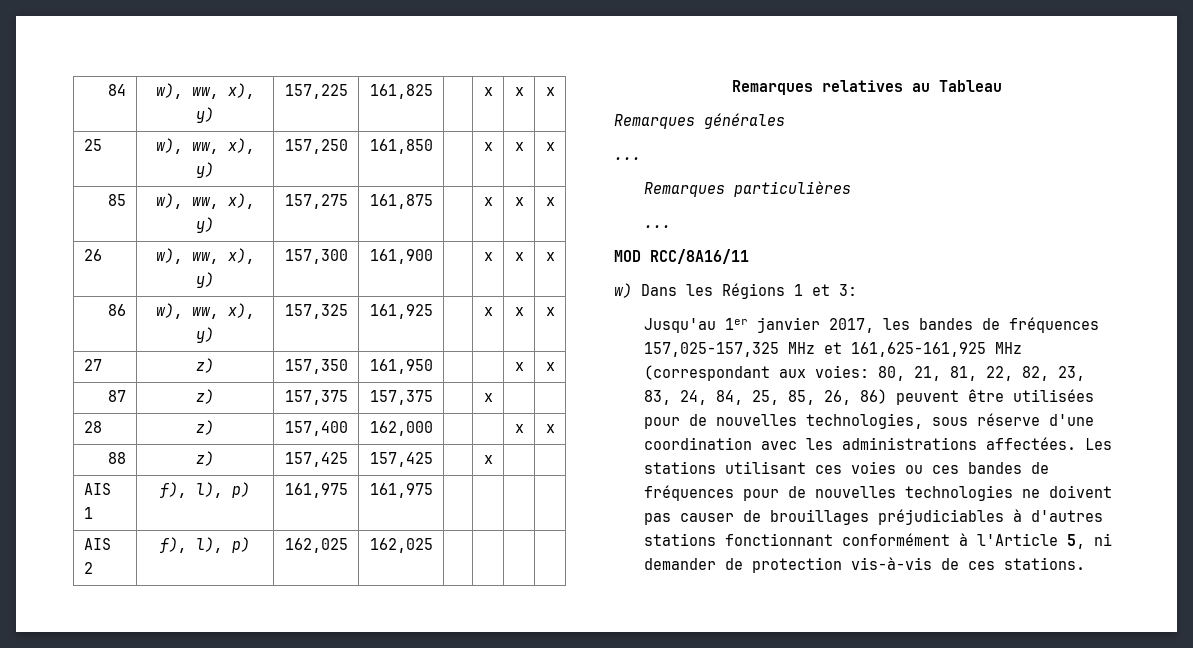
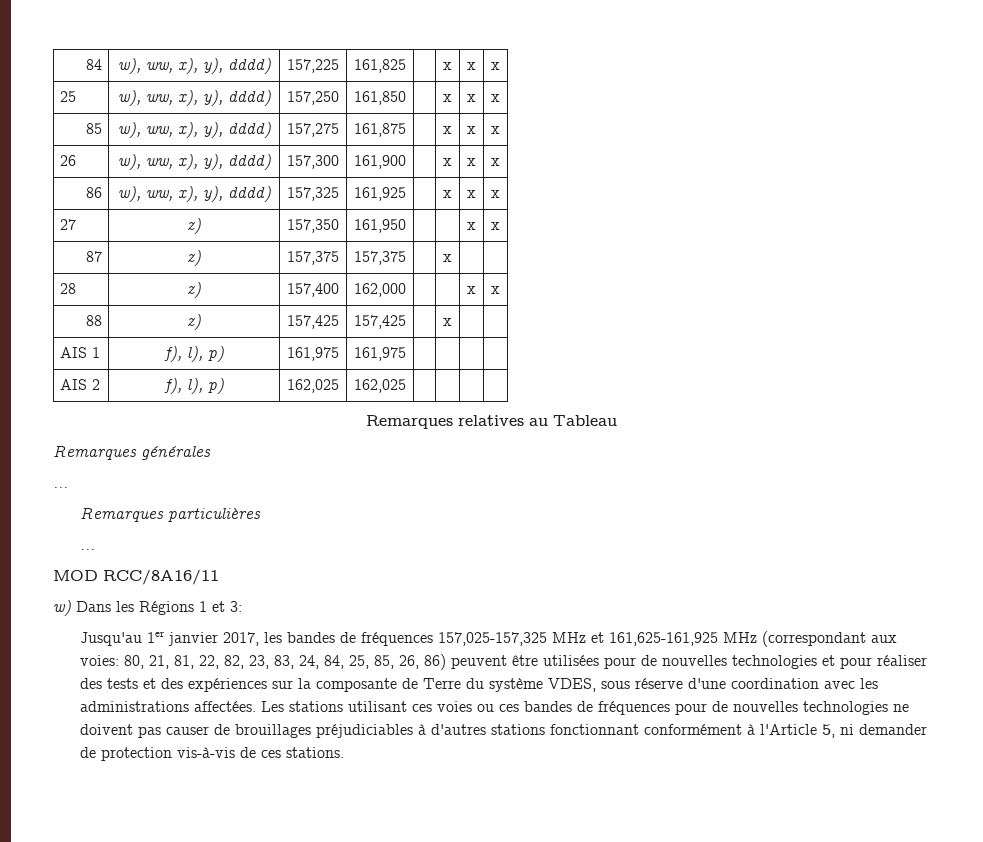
[196,107,214,123] y) -> [202,58,271,74] y), dddd)
[196,162,214,178] y) -> [202,90,271,106] y), dddd)
[196,217,214,233] y) -> [202,122,271,138] y), dddd)
[196,272,214,288] y) -> [202,154,271,170] y), dddd)
[196,327,214,343] y) -> [202,186,271,202] y), dddd)
[805,413,923,429] technologies, -> [732,655,928,669] [80,678,597,692] technologies et pour réaliser des tests et des expériences sur la composante de Terre du système VDES,

